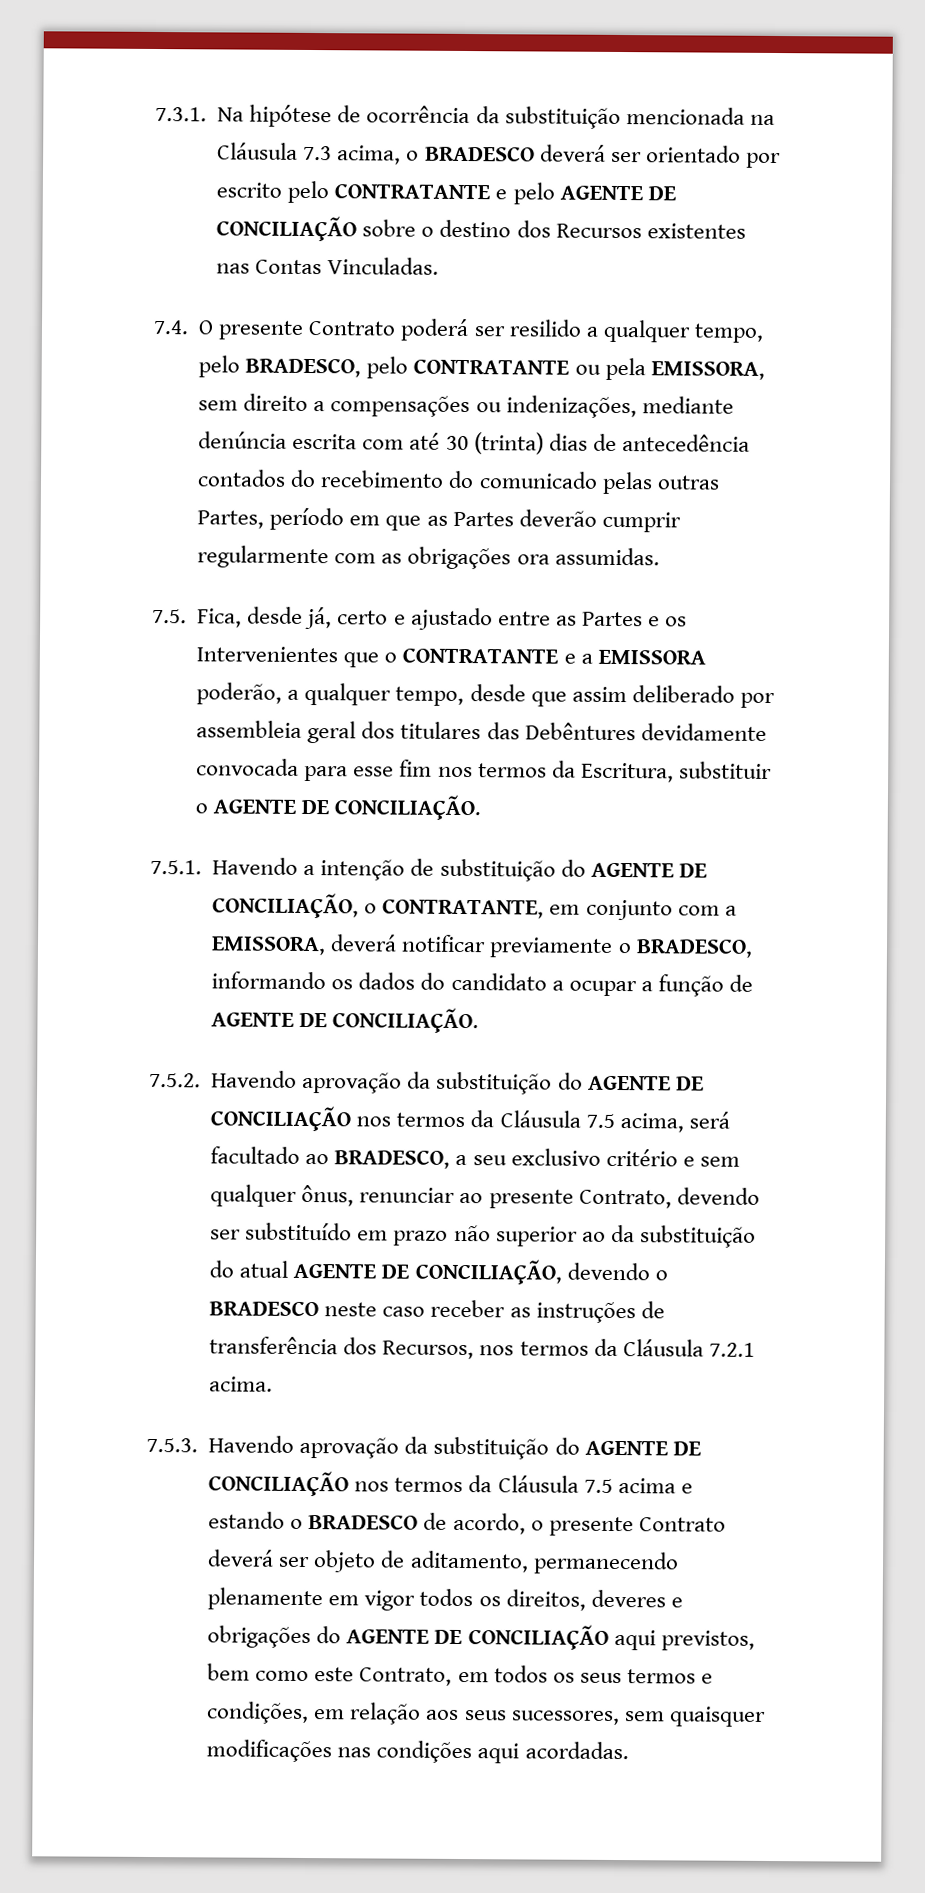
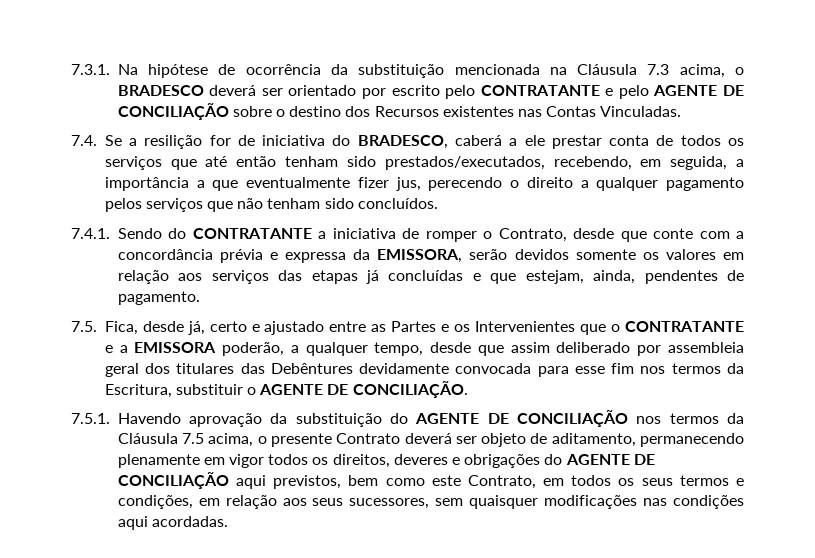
[198,318,764,343] [198,355,765,381] [198,393,734,419] [198,431,750,455] [197,469,720,495] [197,507,681,533] [197,545,660,570] O presente Contrato poderá ser resilido a qualquer tempo, pelo BRADESCO, pelo CONTRATANTE ou pela EMISSORA, sem direito a compensações ou indenizações, mediante denúncia escrita com até 30 (trinta) dias de antecedência contados do recebimento do comunicado pelas outras Partes, período em que as Partes deverão cumprir regularmente com as obrigações ora assumidas. -> [104,135,744,149] [104,156,744,170] [104,177,744,191] [104,198,438,212] [71,228,745,242] [117,249,745,263] [117,270,744,284] [117,291,200,305] Se a resilição for de iniciativa do BRADESCO, caberá a ele prestar conta de todos os serviços que até então tenham sido prestados/executados, recebendo, em seguida, a importância a que eventualmente fizer jus, perecendo o direito a qualquer pagamento pelos serviços que não tenham sido concluídos. // 7.4.1. Sendo do CONTRATANTE a iniciativa de romper o Contrato, desde que conte com a concordância prévia e expressa da EMISSORA, serão devidos somente os valores em relação aos serviços das etapas já concluídas e que estejam, ainda, pendentes de pagamento.
[303,858,707,882] [212,892,737,921] [211,934,753,958] [211,971,753,997] [211,1007,480,1034] [149,1070,298,1088] a intenção de substituição do AGENTE DE CONCILIAÇÃO, o CONTRATANTE, em conjunto com a EMISSORA, deverá notificar previamente o BRADESCO, informando os dados do candidato a ocupar a função de AGENTE DE CONCILIAÇÃO. // 7.5.2. Havendo -> (181, 418) none
[688,1111,730,1129] [210,1146,740,1169] [210,1184,760,1209] [210,1222,756,1248] [209,1258,668,1285] [209,1299,665,1324] [209,1336,755,1360] [209,1376,274,1392] [146,1435,701,1460] [208,1470,693,1497] [208,1511,526,1535] será facultado ao BRADESCO, a seu exclusivo critério e sem qualquer ônus, renunciar ao presente Contrato, devendo ser substituído em prazo não superior ao da substituição do atual AGENTE DE CONCILIAÇÃO, devendo o BRADESCO neste caso receber as instruções de transferência dos Recursos, nos termos da Cláusula 7.2.1 acima. // 7.5.3. Havendo aprovação da substituição do AGENTE DE CONCILIAÇÃO nos termos da Cláusula 7.5 acima e estando o BRADESCO de acordo, -> (254, 440) none

